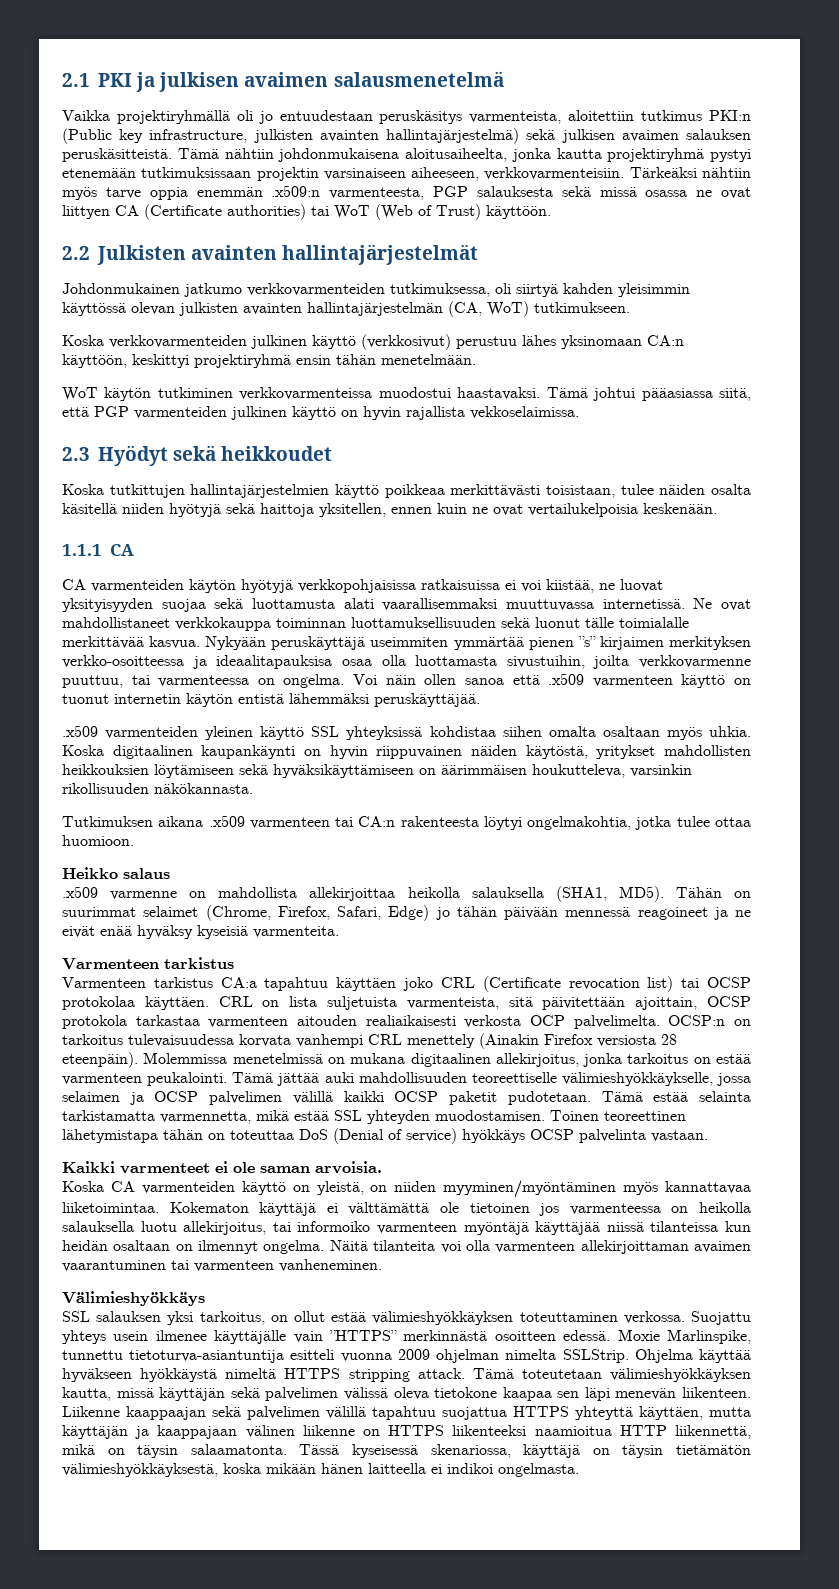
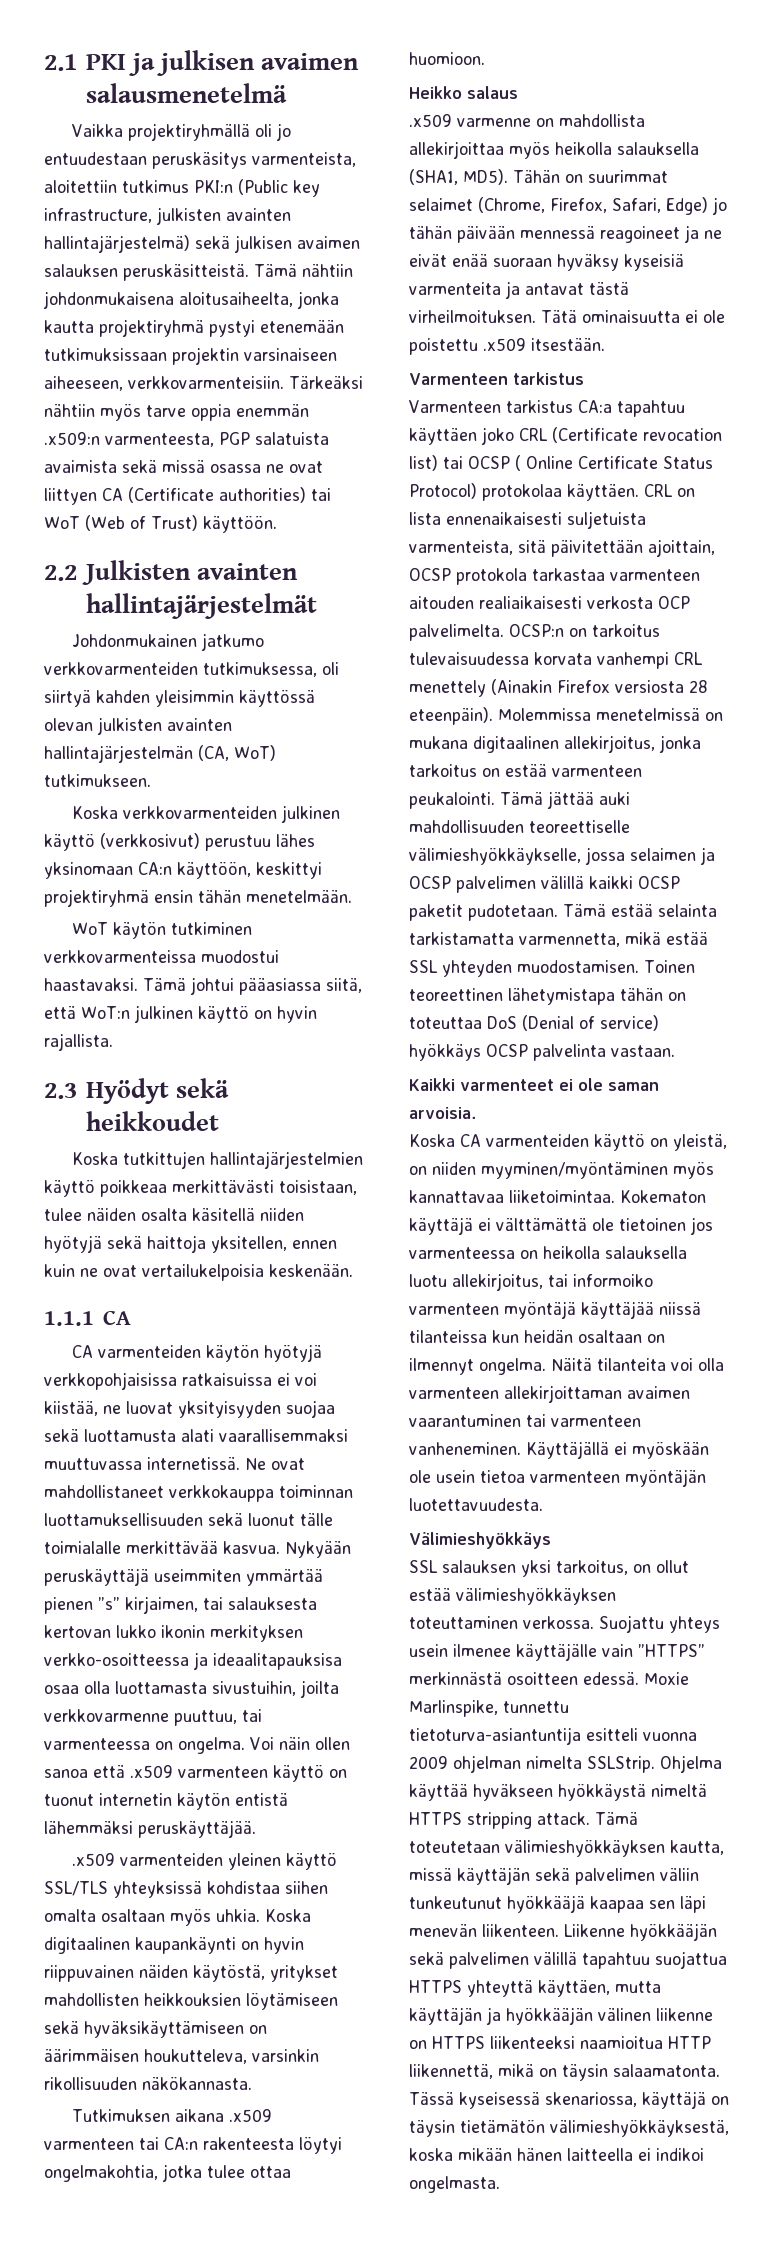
[476,186,553,197] salauksesta -> [255,432,329,445] [44,460,117,473] salatuista avaimista
[94,406,227,419] PGP varmenteiden -> [81,1006,130,1019] WoT:n
[406,406,579,420] rajallista vekkoselaimissa. -> [44,1033,113,1051] rajallista.
[599,636,664,650] kirjaimen -> [125,1596,317,1614] [44,1625,205,1638] kirjaimen, tai salauksesta kertovan lukko ikonin
[311,726,340,737] SSL -> [44,1881,108,1896] SSL/TLS
(396, 894) none -> [509,141,550,159] myös
(132, 931) none -> [493,258,552,267] suoraan
[253,926,339,938] varmenteita. -> [409,281,629,299] [409,310,725,323] [409,338,605,355] varmenteita ja antavat tästä virheilmoituksen. Tätä ominaisuutta ei ole poistettu .x509 itsestään.
(752, 982) none -> [515,455,713,471] [409,483,477,499] ( Online Certificate Status Protocol)
(318, 1001) none -> [446,512,562,525] ennenaikaisesti
(382, 1265) none -> [526,1441,709,1459] [409,1469,706,1487] [409,1498,543,1511] Käyttäjällä ei myöskään ole usein tietoa varmenteen myöntäjän luotettavuudesta.
[343,1387,498,1400] välissä oleva tietokone -> [660,1868,699,1881] [409,1895,585,1913] väliin tunkeutunut hyökkääjä
[126,1406,206,1420] kaappaajan -> [630,1923,717,1941] hyökkääjän
[157,1425,238,1439] kaappajaan -> [506,2007,593,2025] hyökkääjän

